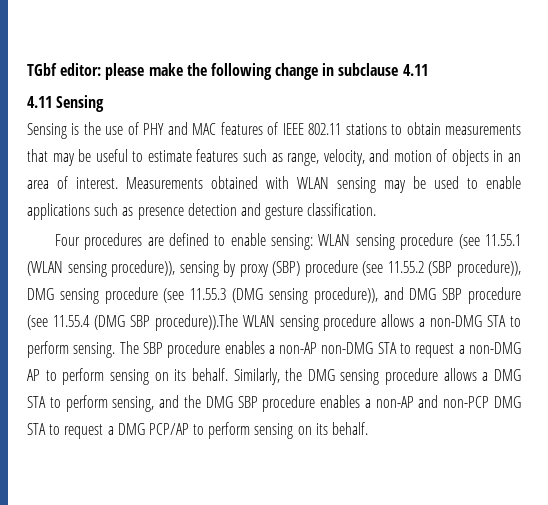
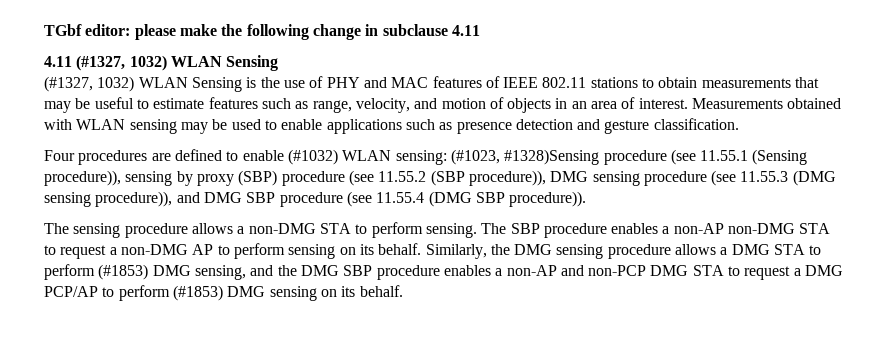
[56,95,105,112] Sensing // -> [76,55,279,71] [44,76,188,92] (#1327, 1032) WLAN Sensing // (#1327, 1032) WLAN
[271,234,395,250] sensing: WLAN sensing -> [287,149,600,165] (#1032) WLAN sensing: (#1023, #1328)Sensing
[27,261,107,277] (WLAN sensing -> [752,149,808,165] (Sensing
[154,314,275,331] procedure)).The WLAN -> [509,191,587,207] [44,223,69,234] procedure)). // The
(108, 403) none -> [98,264,191,280] (#1853) DMG
(251, 430) none -> [172,285,266,301] (#1853) DMG

